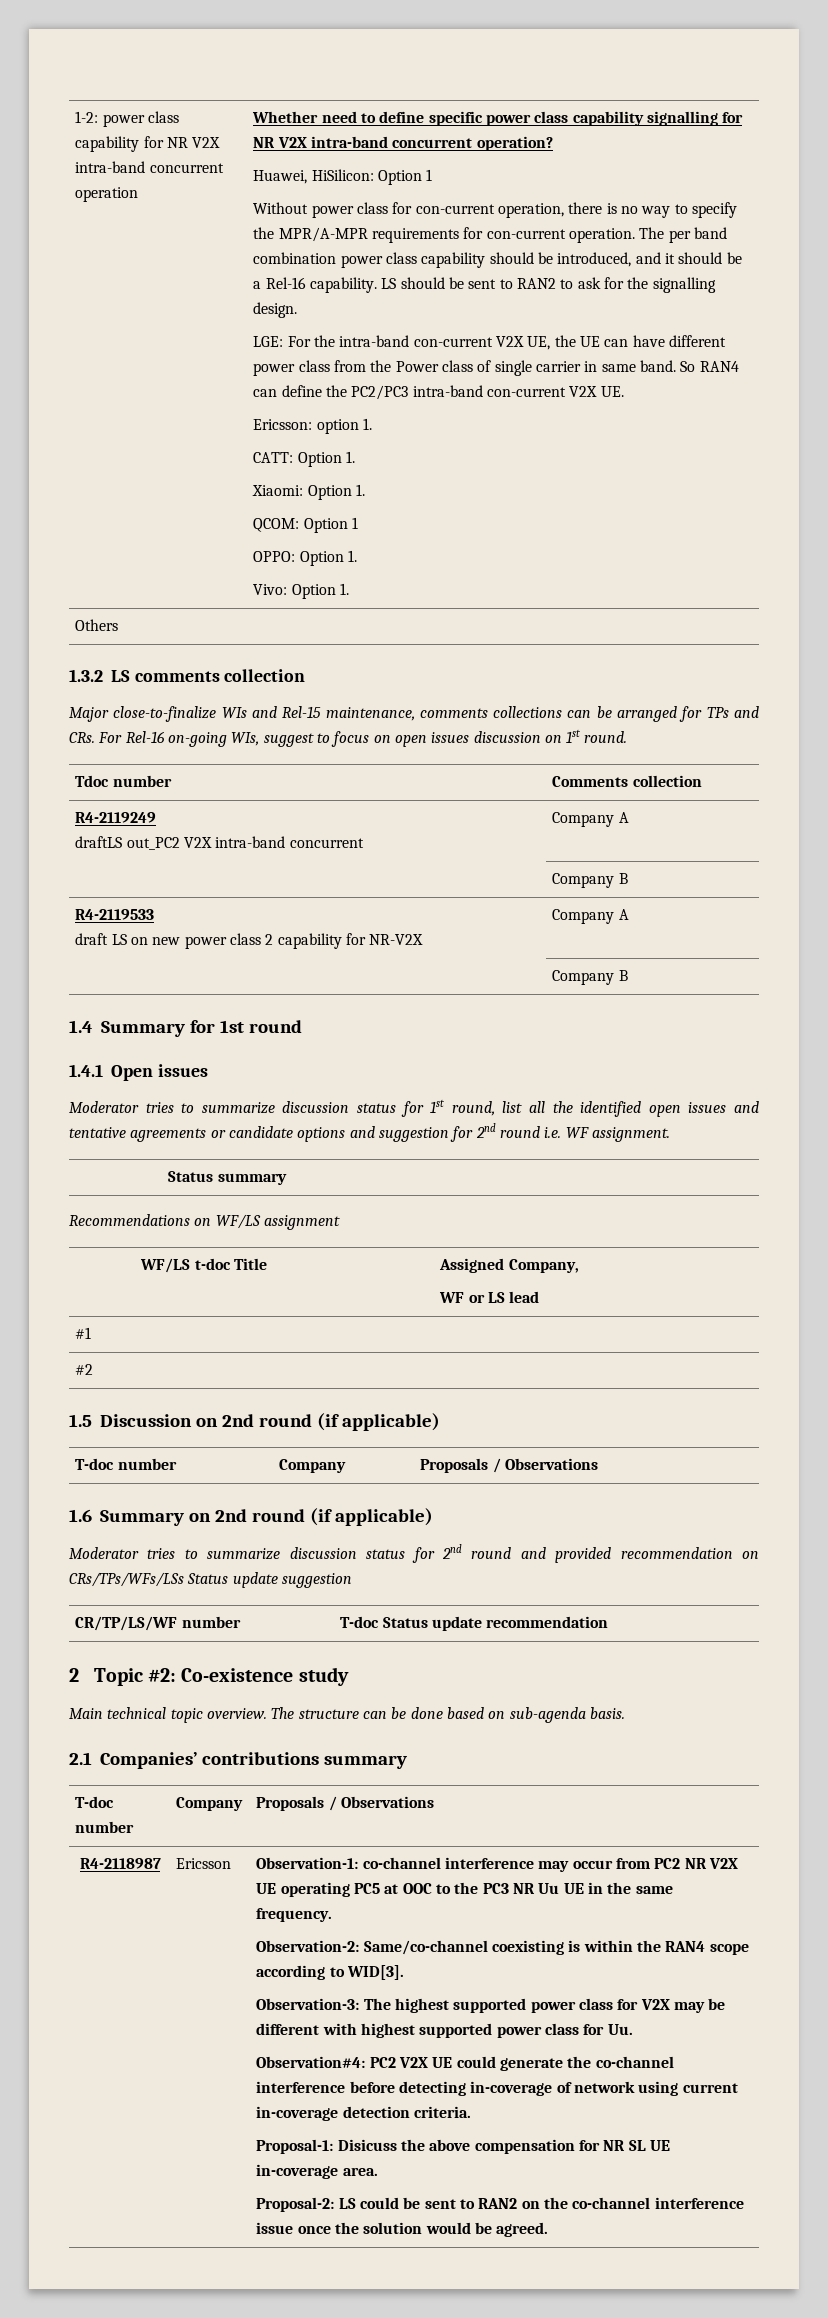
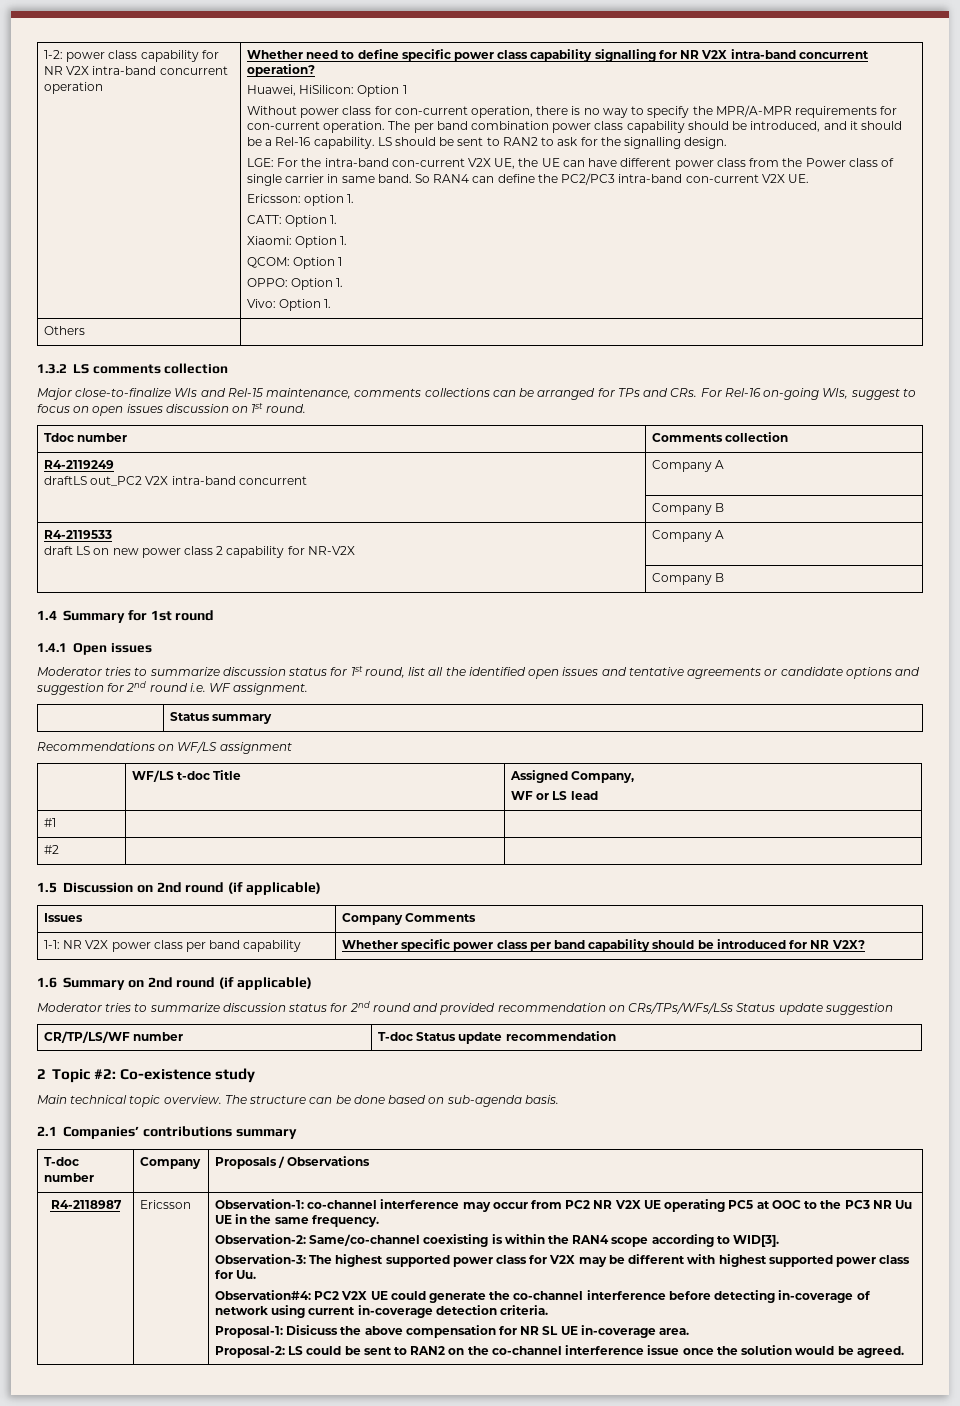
[75,1458,177,1470] [279,1459,347,1473] [420,1458,599,1473] T-doc number | Company | Proposals / Observations -> [43,913,83,922] [341,913,477,925] [43,940,302,952] [341,939,865,952] Issues | Company Comments // 1-1: NR V2X power class per band capability | Whether specific power class per band capability should be introduced for NR V2X?

